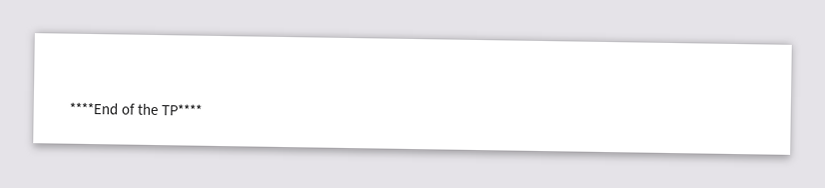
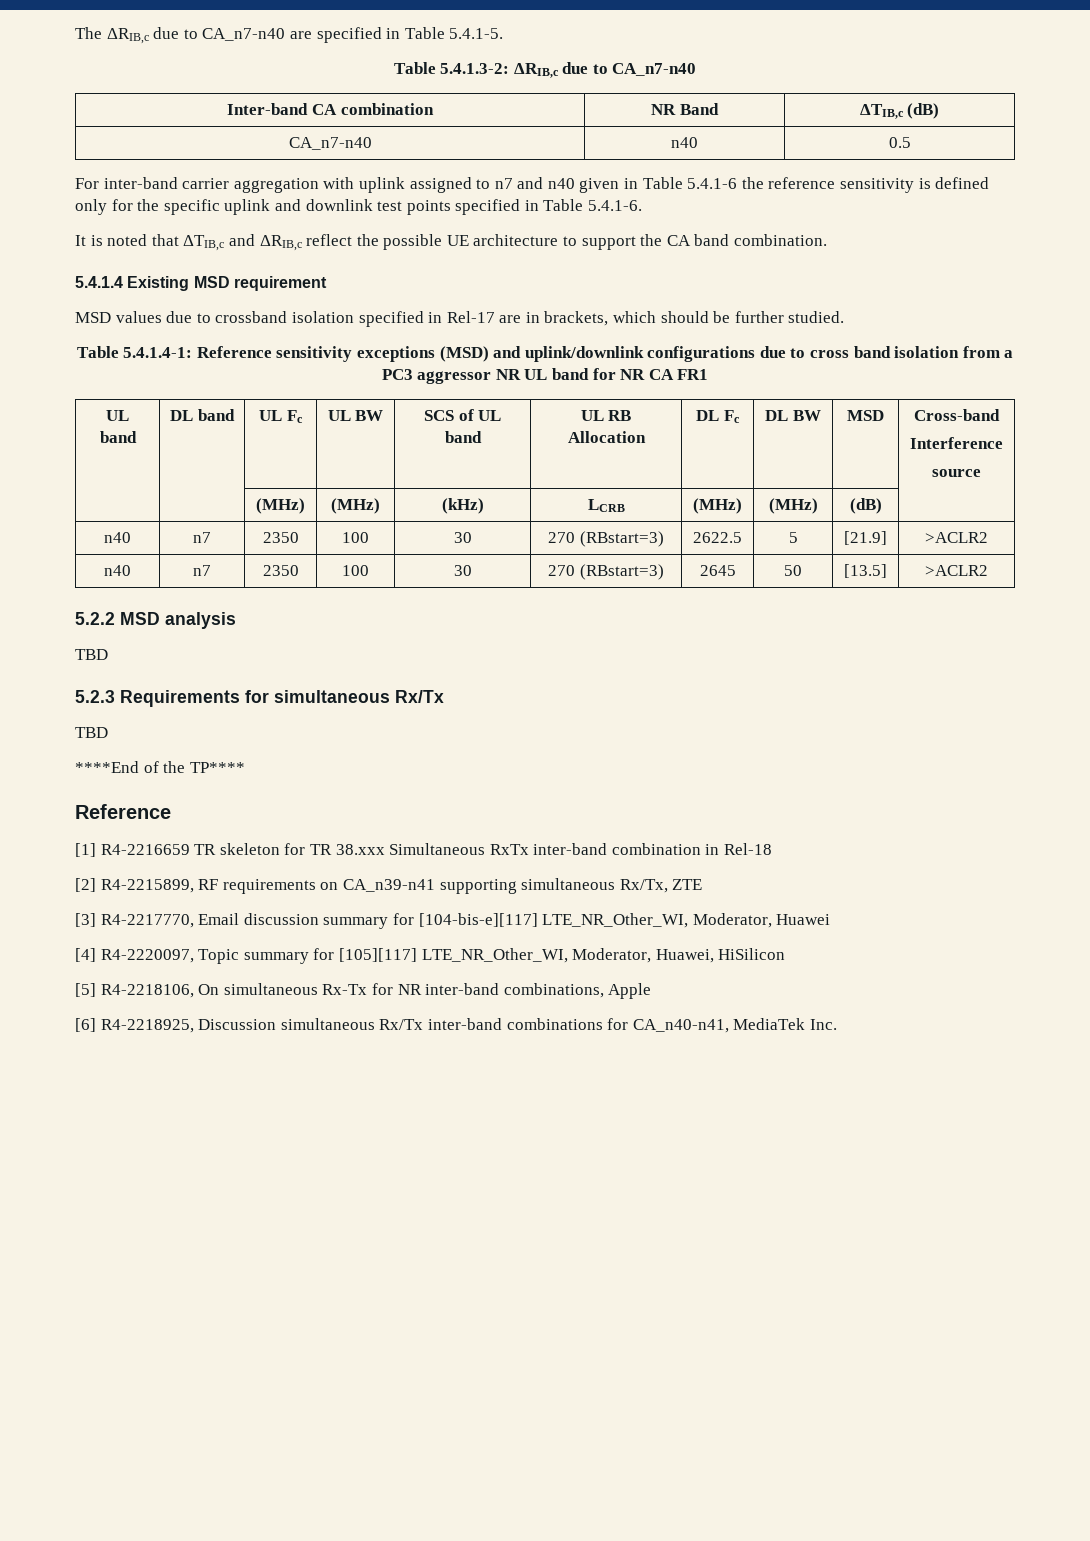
[69,102,203,116] ****End of the TP**** -> [75,27,504,44] [393,62,697,78] [227,103,434,115] [651,103,719,115] [859,103,940,119] [288,137,372,150] [671,137,698,148] [888,137,911,148] [75,177,990,193] [75,199,643,215] [75,234,828,251] [75,276,327,291] [75,311,845,327] [76,346,1014,362] [381,368,709,384] [106,410,129,421] [99,431,137,443] [170,409,235,421] [259,410,303,423] [327,410,384,421] [423,409,502,421] [444,431,482,443] [580,410,632,421] [567,431,646,443] [696,410,740,423] [765,410,821,421] [847,410,884,421] [914,409,1000,421] [910,437,1003,449] [932,469,981,477] [256,498,305,514] [331,498,380,514] [441,498,484,514] [587,499,625,512] [693,498,742,514] [768,498,818,514] [849,498,882,514] [104,532,131,543] [193,532,211,543] [262,532,299,543] [342,532,369,543] [453,532,472,543] [548,531,664,547] [693,532,742,543] [788,532,798,543] [844,531,887,545] [925,532,988,543] [104,565,131,576] [193,565,211,576] [262,565,299,576] [342,565,369,576] [453,565,472,576] [548,564,664,580] [699,565,736,576] [784,565,802,576] [844,564,887,578] [925,565,988,576] [75,612,236,629] [75,649,108,660] [75,690,444,707] [75,727,108,738] [75,761,245,773] [75,804,171,819] [75,843,773,857] [75,878,703,894] [75,913,831,929] [75,948,786,964] [75,983,652,999] [75,1018,837,1033] The ΔRIB,c due to CA_n7-n40 are specified in Table 5.4.1-5. // Table 5.4.1.3-2: ΔRIB,c due to CA_n7-n40 // Inter-band CA combination | NR Band | ΔTIB,c (dB) // CA_n7-n40 | n40 | 0.5 // For inter-band carrier aggregation with uplink assigned to n7 and n40 given in Table 5.4.1-6 the reference sensitivity is defined only for the specific uplink and downlink test points specified in Table 5.4.1-6. // It is noted that ΔTIB,c and ΔRIB,c reflect the possible UE architecture to support the CA band combination. // 5.4.1.4 Existing MSD requirement // MSD values due to crossband isolation specified in Rel-17 are in brackets, which should be further studied. // Table 5.4.1.4-1: Reference sensitivity exceptions (MSD) and uplink/downlink configurations due to cross band isolation from a PC3 aggressor NR UL band for NR CA FR1 // UL band | DL band | UL Fc | UL BW | SCS of UL band | UL RB Allocation | DL Fc | DL BW | MSD | Cross-band // Interference // source // | | (MHz) | (MHz) | (kHz) | LCRB | (MHz) | (MHz) | (dB) | // n40 | n7 | 2350 | 100 | 30 | 270 (RBstart=3) | 2622.5 | 5 | [21.9] | >ACLR2 // n40 | n7 | 2350 | 100 | 30 | 270 (RBstart=3) | 2645 | 50 | [13.5] | >ACLR2 // 5.2.2 MSD analysis // TBD // 5.2.3 Requirements for simultaneous Rx/Tx // TBD // ****End of the TP**** // Reference // [1] R4-2216659 TR skeleton for TR 38.xxx Simultaneous RxTx inter-band combination in Rel-18 // [2] R4-2215899, RF requirements on CA_n39-n41 supporting simultaneous Rx/Tx, ZTE // [3] R4-2217770, Email discussion summary for [104-bis-e][117] LTE_NR_Other_WI, Moderator, Huawei // [4] R4-2220097, Topic summary for [105][117] LTE_NR_Other_WI, Moderator, Huawei, HiSilicon // [5] R4-2218106, On simultaneous Rx-Tx for NR inter-band combinations, Apple // [6] R4-2218925, Discussion simultaneous Rx/Tx inter-band combinations for CA_n40-n41, MediaTek Inc.

